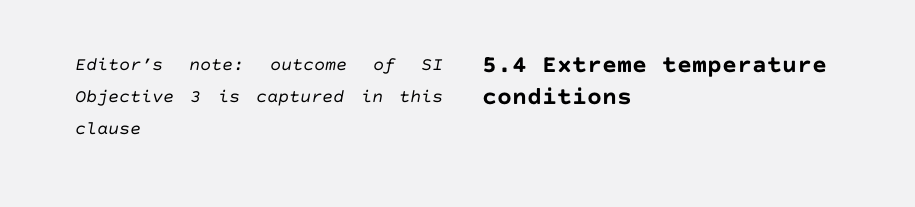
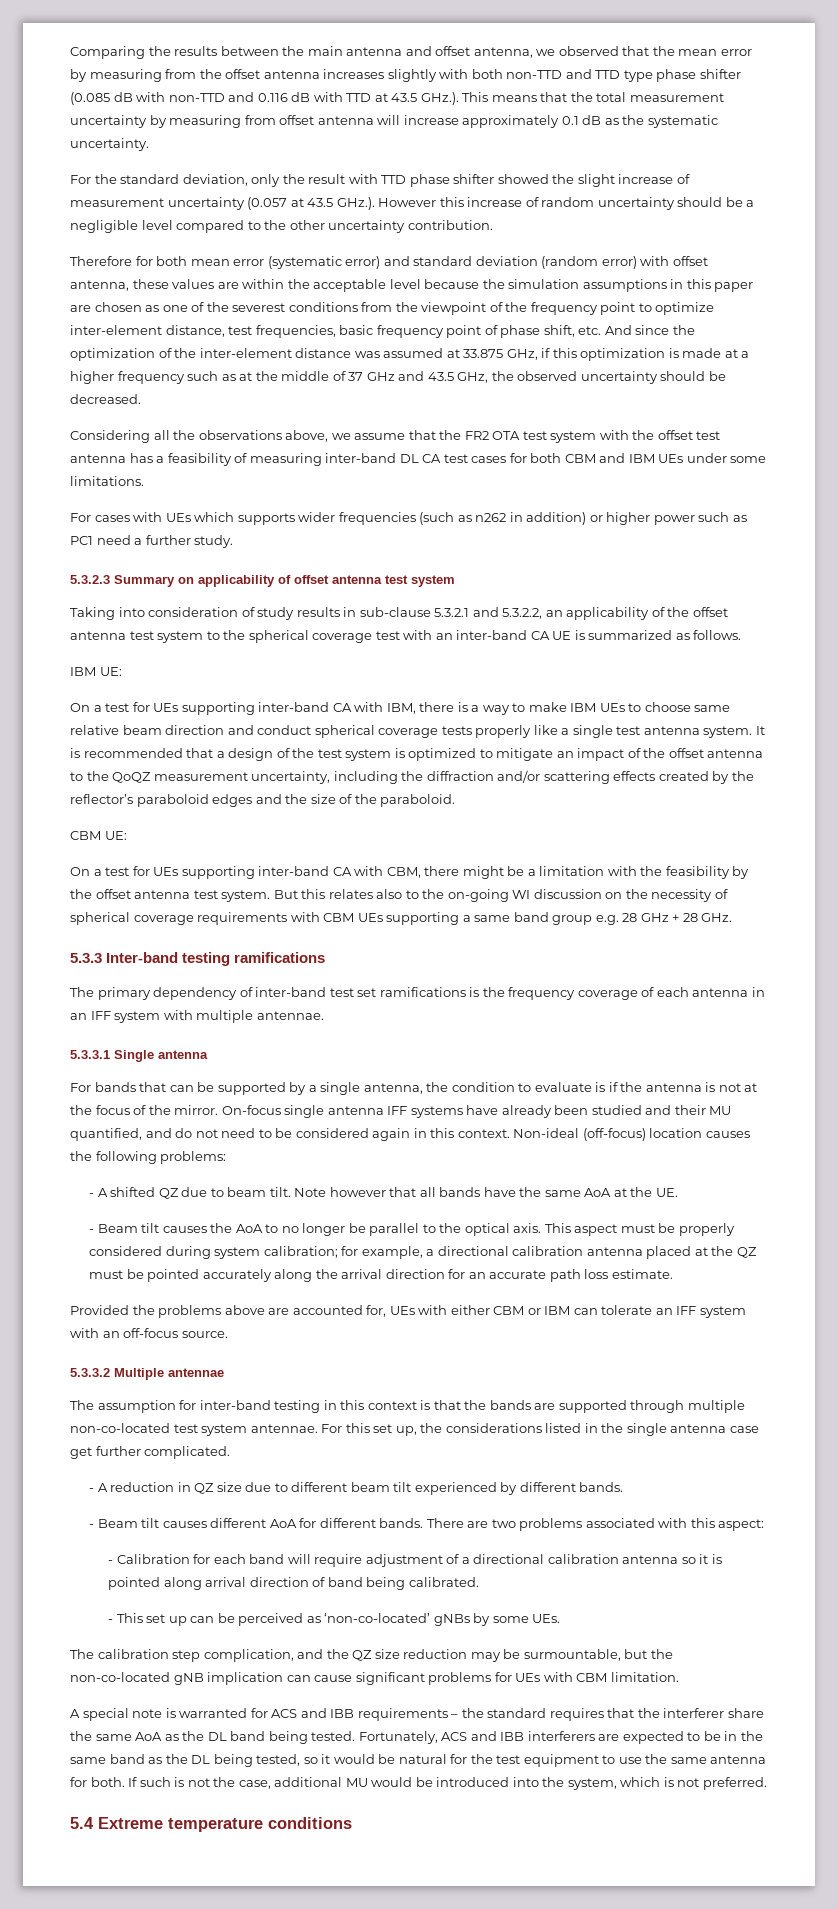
[75,57,443,74] [75,89,443,106] [75,122,141,135] Editor’s note: outcome of SI Objective 3 is captured in this clause -> [70,46,752,59] [70,69,741,82] [70,92,724,105] [70,115,718,128] [70,138,149,151] [70,174,690,187] [70,197,755,210] [70,220,493,233] [70,256,708,269] [70,279,754,292] [70,302,715,315] [70,325,695,338] [70,348,750,361] [70,371,726,384] [70,394,141,404] [70,430,721,443] [70,453,767,466] [70,476,144,486] [70,512,747,525] [70,535,234,548] [70,575,455,587] [70,607,728,620] [70,630,742,643] [70,667,122,676] [70,702,731,715] [70,725,765,738] [70,748,764,761] [70,770,754,784] [70,794,456,807] [70,831,127,840] [70,866,750,879] [70,889,728,902] [70,912,733,925] [70,952,326,966] [70,987,765,1000] [70,1010,324,1023] [70,1050,208,1062] [70,1082,758,1095] [70,1105,732,1118] [70,1128,750,1141] [70,1151,227,1164] [89,1187,678,1199] [89,1223,735,1236] [89,1246,757,1259] [89,1269,673,1282] [70,1305,746,1318] [70,1328,228,1338] [70,1368,224,1380] [70,1400,745,1413] [70,1423,759,1436] [70,1446,231,1459] [89,1482,624,1495] [89,1518,765,1531] [108,1554,722,1567] [108,1577,479,1590] [108,1613,561,1626] [70,1649,673,1662] [70,1672,679,1685] [70,1708,764,1721] [70,1731,763,1744] [70,1754,767,1767] [70,1777,767,1790] Comparing the results between the main antenna and offset antenna, we observed that the mean error by measuring from the offset antenna increases slightly with both non-TTD and TTD type phase shifter (0.085 dB with non-TTD and 0.116 dB with TTD at 43.5 GHz.). This means that the total measurement uncertainty by measuring from offset antenna will increase approximately 0.1 dB as the systematic uncertainty. // For the standard deviation, only the result with TTD phase shifter showed the slight increase of measurement uncertainty (0.057 at 43.5 GHz.). However this increase of random uncertainty should be a negligible level compared to the other uncertainty contribution. // Therefore for both mean error (systematic error) and standard deviation (random error) with offset antenna, these values are within the acceptable level because the simulation assumptions in this paper are chosen as one of the severest conditions from the viewpoint of the frequency point to optimize inter-element distance, test frequencies, basic frequency point of phase shift, etc. And since the optimization of the inter-element distance was assumed at 33.875 GHz, if this optimization is made at a higher frequency such as at the middle of 37 GHz and 43.5 GHz, the observed uncertainty should be decreased. // Considering all the observations above, we assume that the FR2 OTA test system with the offset test antenna has a feasibility of measuring inter-band DL CA test cases for both CBM and IBM UEs under some limitations. // For cases with UEs which supports wider frequencies (such as n262 in addition) or higher power such as PC1 need a further study. // 5.3.2.3 Summary on applicability of offset antenna test system // Taking into consideration of study results in sub-clause 5.3.2.1 and 5.3.2.2, an applicability of the offset antenna test system to the spherical coverage test with an inter-band CA UE is summarized as follows. // IBM UE: // On a test for UEs supporting inter-band CA with IBM, there is a way to make IBM UEs to choose same relative beam direction and conduct spherical coverage tests properly like a single test antenna system. It is recommended that a design of the test system is optimized to mitigate an impact of the offset antenna to the QoQZ measurement uncertainty, including the diffraction and/or scattering effects created by the reflector’s paraboloid edges and the size of the paraboloid. // CBM UE: // On a test for UEs supporting inter-band CA with CBM, there might be a limitation with the feasibility by the offset antenna test system. But this relates also to the on-going WI discussion on the necessity of spherical coverage requirements with CBM UEs supporting a same band group e.g. 28 GHz + 28 GHz. // 5.3.3 Inter-band testing ramifications // The primary dependency of inter-band test set ramifications is the frequency coverage of each antenna in an IFF system with multiple antennae. // 5.3.3.1 Single antenna // For bands that can be supported by a single antenna, the condition to evaluate is if the antenna is not at the focus of the mirror. On-focus single antenna IFF systems have already been studied and their MU quantified, and do not need to be considered again in this context. Non-ideal (off-focus) location causes the following problems: // - A shifted QZ due to beam tilt. Note however that all bands have the same AoA at the UE. // - Beam tilt causes the AoA to no longer be parallel to the optical axis. This aspect must be properly considered during system calibration; for example, a directional calibration antenna placed at the QZ must be pointed accurately along the arrival direction for an accurate path loss estimate. // Provided the problems above are accounted for, UEs with either CBM or IBM can tolerate an IFF system with an off-focus source. // 5.3.3.2 Multiple antennae // The assumption for inter-band testing in this context is that the bands are supported through multiple non-co-located test system antennae. For this set up, the considerations listed in the single antenna case get further complicated. // - A reduction in QZ size due to different beam tilt experienced by different bands. // - Beam tilt causes different AoA for different bands. There are two problems associated with this aspect: // - Calibration for each band will require adjustment of a directional calibration antenna so it is pointed along arrival direction of band being calibrated. // - This set up can be perceived as ‘non-co-located’ gNBs by some UEs. // The calibration step complication, and the QZ size reduction may be surmountable, but the non-co-located gNB implication can cause significant problems for UEs with CBM limitation. // A special note is warranted for ACS and IBB requirements – the standard requires that the interferer share the same AoA as the DL band being tested. Fortunately, ACS and IBB interferers are expected to be in the same band as the DL being tested, so it would be natural for the test equipment to use the same antenna for both. If such is not the case, additional MU would be introduced into the system, which is not preferred.

